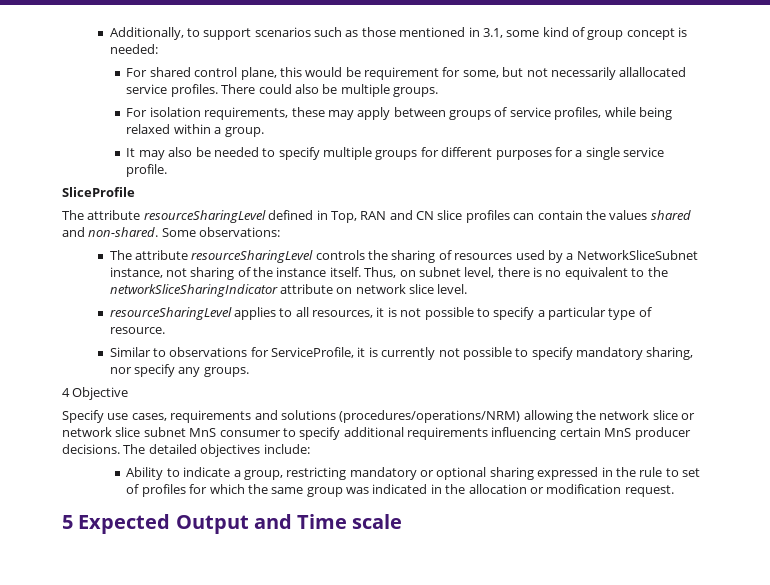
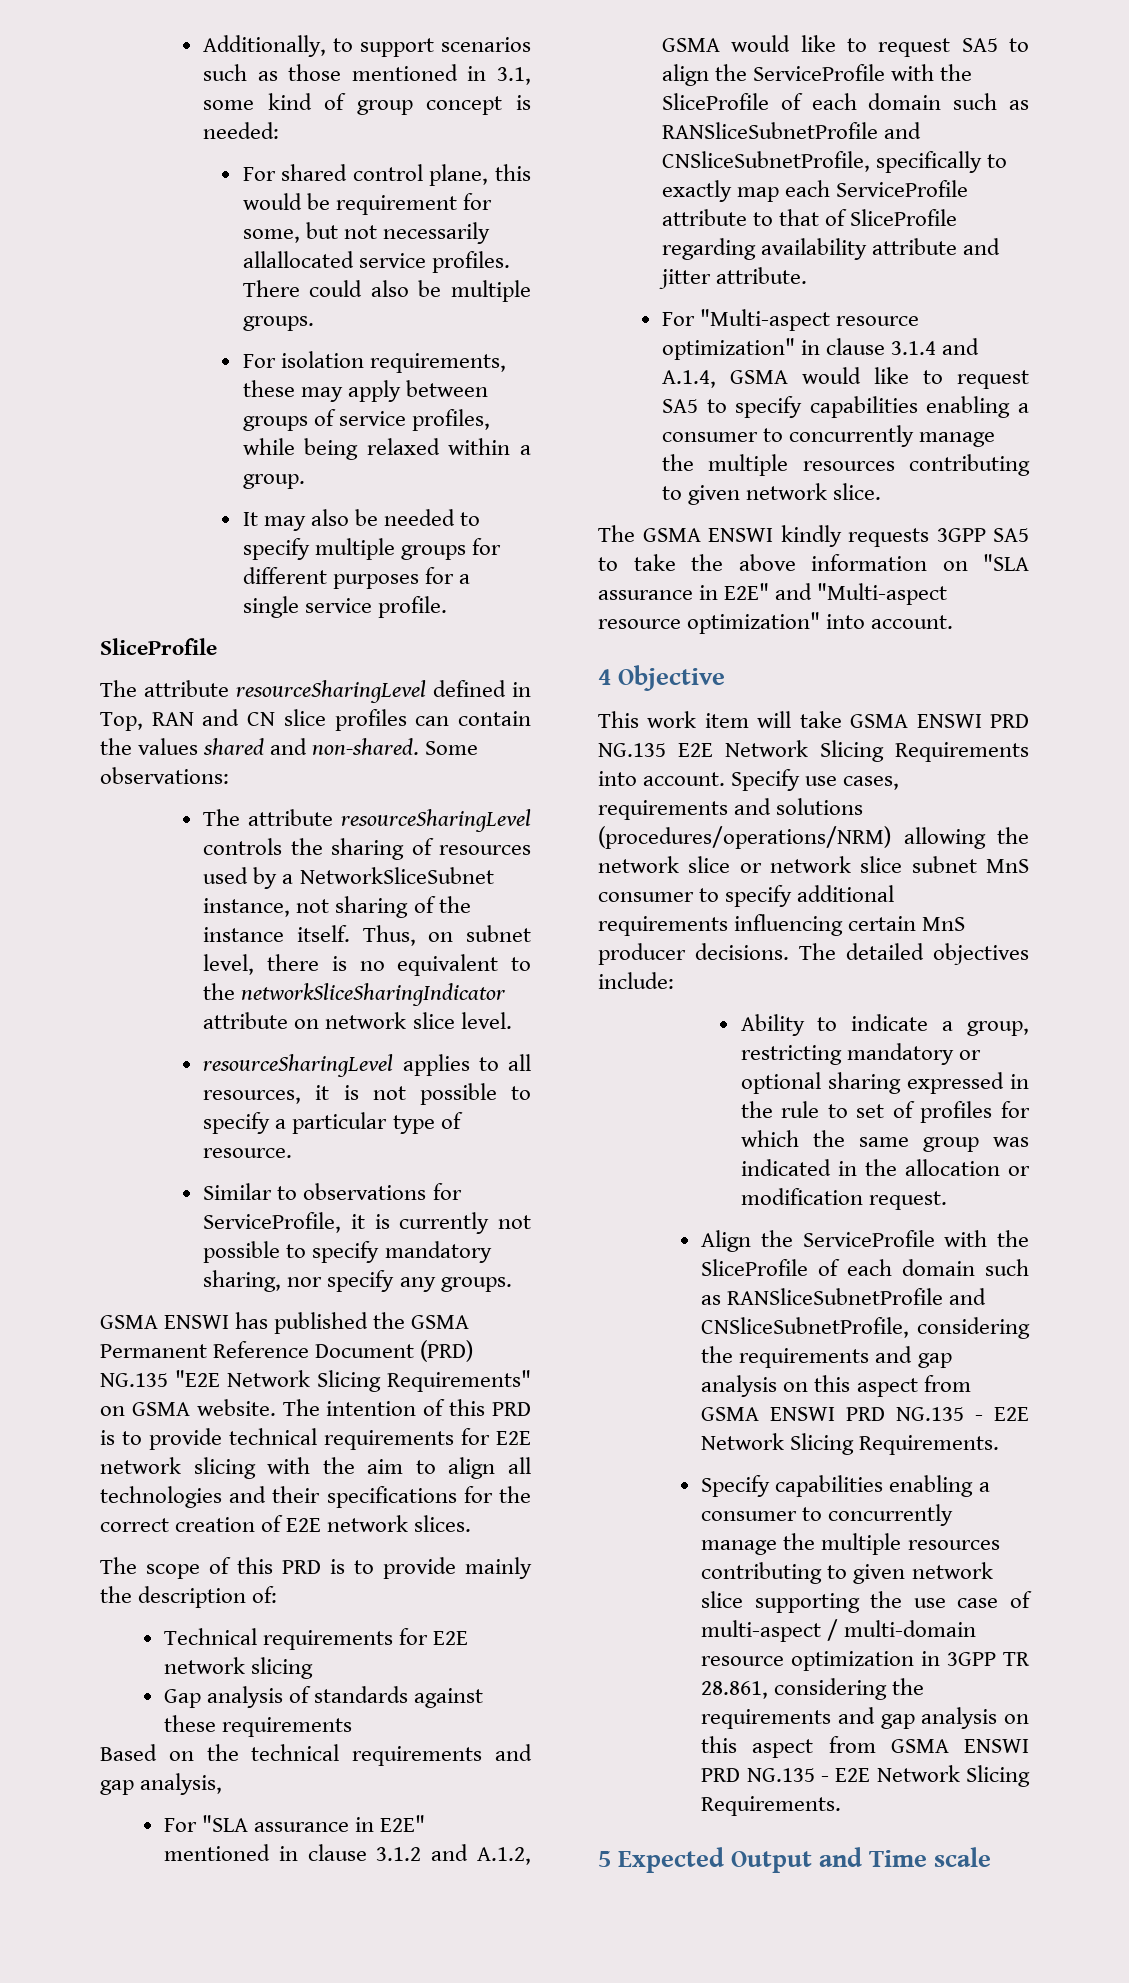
[62,387,129,400] 4 Objective // -> [100,1312,470,1334] [100,1340,474,1362] [100,1370,531,1392] [100,1399,531,1416] [100,1428,531,1450] [100,1457,531,1479] [100,1486,531,1508] [100,1515,472,1532] [100,1557,532,1579] [100,1586,278,1608] [164,1628,469,1650] [164,1657,314,1679] [164,1686,484,1708] [164,1715,353,1737] [100,1744,532,1766] [100,1773,223,1795] [164,1815,426,1832] [164,1844,531,1865] [662,35,1029,57] [662,64,973,86] [662,93,1029,110] [662,122,922,139] [662,151,1008,173] [662,180,969,202] [662,209,958,226] [662,238,1001,260] [659,267,808,289] [662,309,920,331] [662,338,980,360] [662,367,1029,389] [662,396,1029,418] [662,425,996,447] [662,454,1030,476] [662,483,882,505] [598,525,1029,547] [598,554,1029,571] [598,583,948,605] [598,612,954,634] [598,665,726,691] [598,711,1029,728] [598,740,1029,762] [598,771,726,786] GSMA ENSWI has published the GSMA Permanent Reference Document (PRD) NG.135 "E2E Network Slicing Requirements" on GSMA website. The intention of this PRD is to provide technical requirements for E2E network slicing with the aim to align all technologies and their specifications for the correct creation of E2E network slices. // The scope of this PRD is to provide mainly the description of: // Technical requirements for E2E network slicing // Gap analysis of standards against these requirements // Based on the technical requirements and gap analysis, // For "SLA assurance in E2E" mentioned in clause 3.1.2 and A.1.2, GSMA would like to request SA5 to align the ServiceProfile with the SliceProfile of each domain such as RANSliceSubnetProfile and CNSliceSubnetProfile, specifically to exactly map each ServiceProfile attribute to that of SliceProfile regarding availability attribute and jitter attribute. // For "Multi-aspect resource optimization" in clause 3.1.4 and A.1.4, GSMA would like to request SA5 to specify capabilities enabling a consumer to concurrently manage the multiple resources contributing to given network slice. // The GSMA ENSWI kindly requests 3GPP SA5 to take the above information on "SLA assurance in E2E" and "Multi-aspect resource optimization" into account. // 4 Objective // This work item will take GSMA ENSWI PRD NG.135 E2E Network Slicing Requirements into account.
(674, 491) none -> [701,1230,1029,1252] [701,1259,1029,1276] [701,1288,987,1305] [701,1317,1030,1339] [701,1346,952,1368] [701,1375,971,1397] [701,1407,1029,1421] [701,1433,1000,1455] [701,1475,990,1497] [701,1504,954,1526] [701,1533,1000,1555] [701,1562,993,1584] [701,1591,1032,1613] [701,1619,977,1642] [701,1651,1030,1671] [701,1678,925,1700] [701,1707,1029,1729] [701,1736,1029,1758] [701,1765,1030,1787] [701,1796,842,1816] // Align the ServiceProfile with the SliceProfile of each domain such as RANSliceSubnetProfile and CNSliceSubnetProfile, considering the requirements and gap analysis on this aspect from GSMA ENSWI PRD NG.135 - E2E Network Slicing Requirements. // Specify capabilities enabling a consumer to concurrently manage the multiple resources contributing to given network slice supporting the use case of multi-aspect / multi-domain resource optimization in 3GPP TR 28.861, considering the requirements and gap analysis on this aspect from GSMA ENSWI PRD NG.135 - E2E Network Slicing Requirements.

